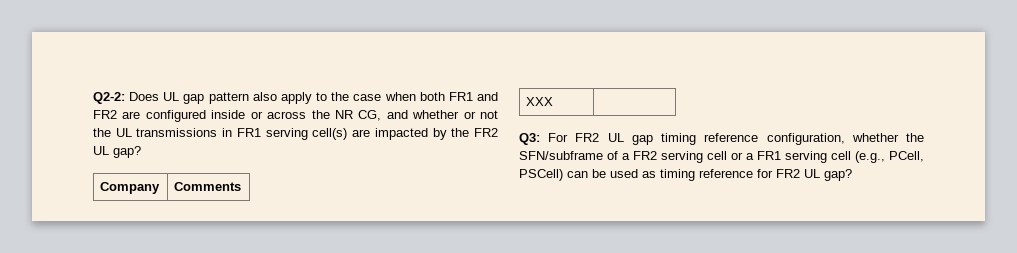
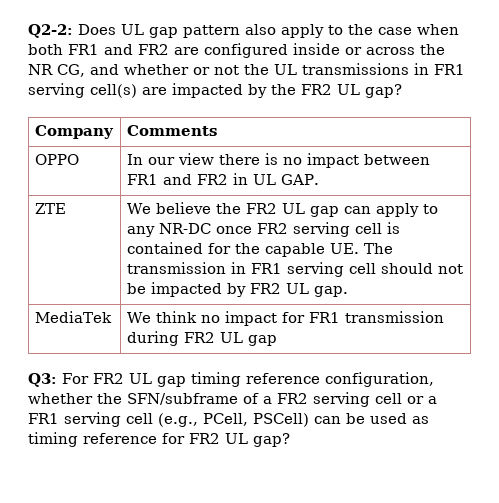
[526,97,554,106] XXX | -> [34,154,79,165] [126,153,430,168] [126,173,319,185] [34,203,66,214] [126,202,438,217] [126,222,400,237] [126,242,393,257] [126,262,463,277] [126,282,348,297] [34,311,112,323] [126,311,444,326] [126,331,277,346] OPPO | In our view there is no impact between FR1 and FR2 in UL GAP. // ZTE | We believe the FR2 UL gap can apply to any NR-DC once FR2 serving cell is contained for the capable UE. The transmission in FR1 serving cell should not be impacted by FR2 UL gap. // MediaTek | We think no impact for FR1 transmission during FR2 UL gap

